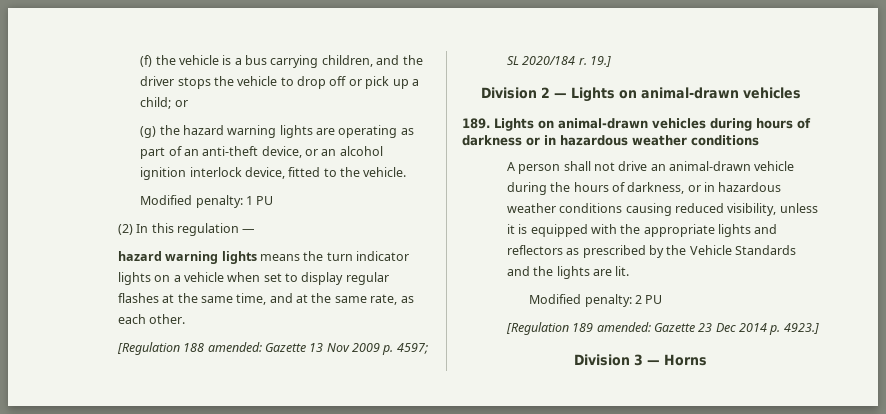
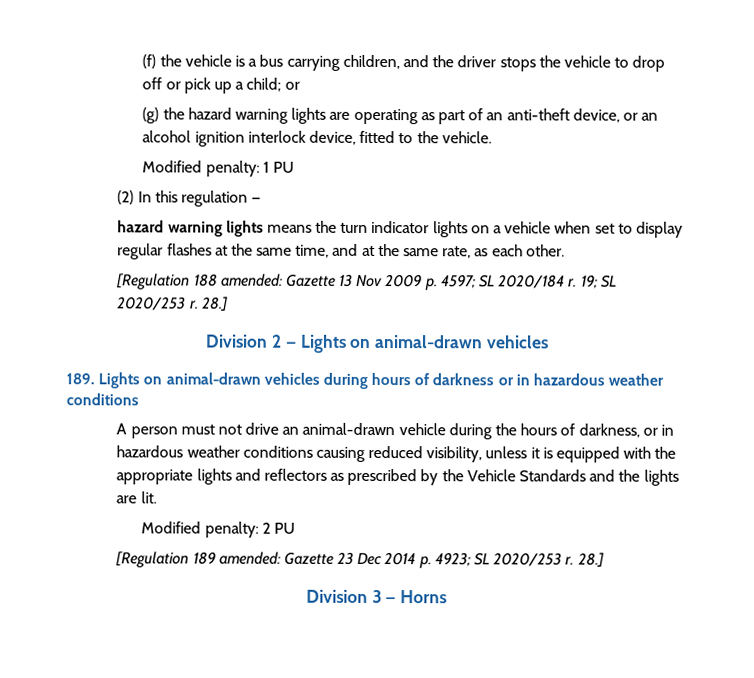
[589,56,611,67] 19.] -> [580,274,617,289] [117,296,228,312] 19; SL 2020/253 r. 28.]
[563,161,591,171] shall -> [180,424,215,435] must
[783,323,819,334] 4923.] -> [434,552,604,568] 4923; SL 2020/253 r. 28.]

